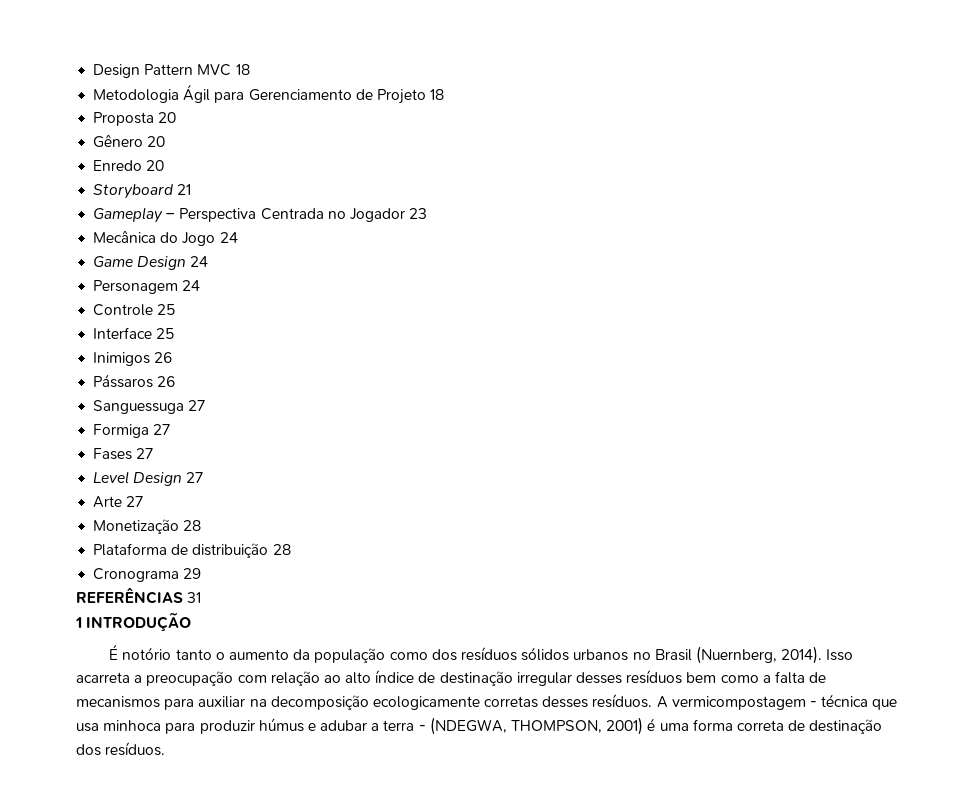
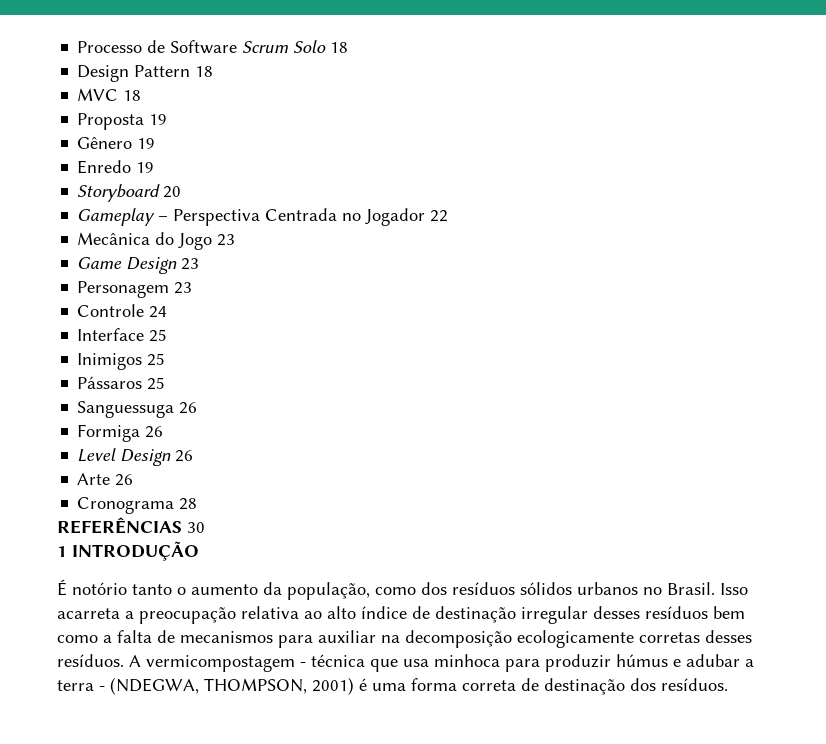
(93, 71) none -> [77,40,349,54] Processo de Software Scrum Solo 18 //
(194, 69) none -> [195,66,214,77] 18 //
[93,84,445,104] // Metodologia Ágil para Gerenciamento de Projeto 18 -> (142, 95) none
[158,112,177,123] 20 -> [149,114,168,125] 19
[147,136,166,147] 20 -> [137,138,156,149] 19
[146,160,165,171] 20 -> [136,162,155,173] 19
[177,184,192,195] 21 -> [163,186,182,198] 20
[409,208,428,219] 23 -> [430,210,449,222] 22
[219,232,238,243] 24 -> [217,234,236,246] 23
[190,256,209,267] 24 -> [181,258,200,270] 23
[182,280,201,291] 24 -> [174,282,193,294] 23
[157,304,176,315] 25 -> [149,306,168,318] 24
[154,352,173,363] [93,374,176,388] [93,400,206,414] [93,424,171,438] [93,448,154,460] 26 // Pássaros 26 // Sanguessuga 27 // Formiga 27 // Fases 27 -> [147,353,166,366] [77,376,166,390] [77,401,198,418] [77,424,164,442] 25 // Pássaros 25 // Sanguessuga 26 // Formiga 26
[186,472,204,483] 27 -> [175,450,194,462] 26
[126,496,144,507] [93,519,202,534] [93,543,291,558] [93,568,202,582] 27 // Monetização 28 // Plataforma de distribuição 28 // Cronograma 29 -> [115,474,134,486] [77,497,198,514] 26 // Cronograma 28
[187,592,202,603] 31 -> [187,522,205,533] 30
[314,648,386,663] população -> [287,582,370,600] população,
[654,646,823,664] Brasil (Nuernberg, 2014). -> [667,582,715,595] Brasil.
[237,671,320,686] com relação -> [241,606,299,619] relativa

